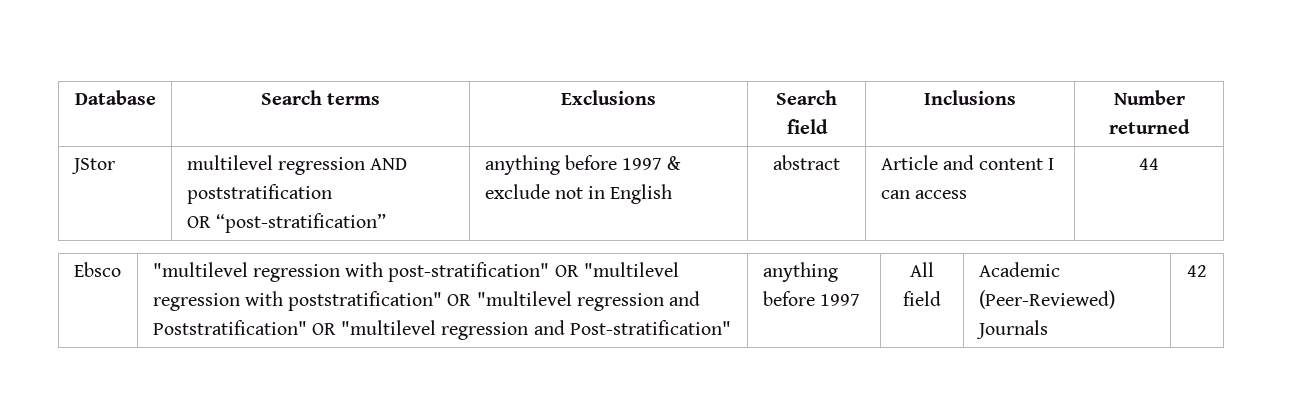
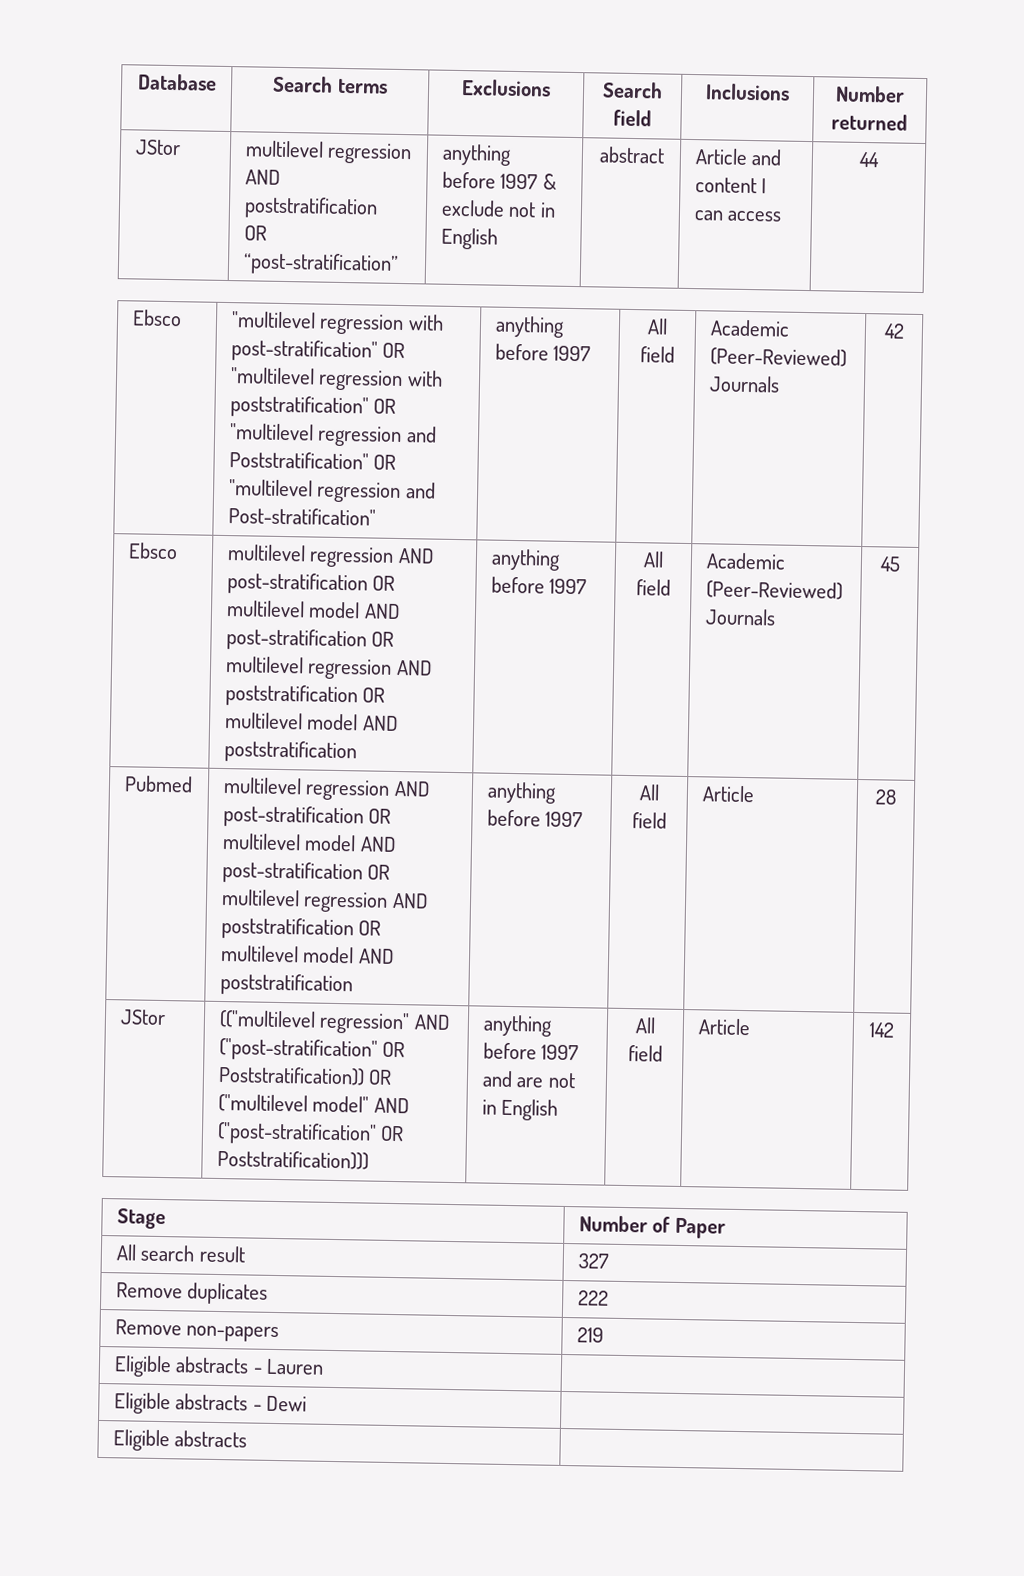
(1207, 271) none -> [127,542,178,560] [226,544,435,568] [226,572,396,596] [225,600,401,620] [225,628,395,652] [224,656,433,680] [224,684,386,708] [223,712,399,732] [223,740,357,764] [490,548,561,571] [490,576,588,595] [643,551,664,568] [635,579,671,596] [705,552,786,570] [705,580,843,600] [704,608,776,626] [879,556,901,572] [123,775,193,793] [222,777,431,801] [222,805,392,829] [221,832,397,853] [221,860,391,885] [220,888,429,913] [220,916,382,941] [219,944,395,964] [219,972,353,997] [486,781,557,804] [486,809,584,828] [639,784,660,801] [631,812,667,829] [701,785,755,803] [875,789,897,805] [119,1009,166,1026] [218,1009,451,1035] [218,1037,406,1062] [217,1065,393,1086] [217,1093,410,1114] [216,1121,405,1146] [216,1149,369,1170] [482,1014,553,1037] [482,1042,580,1061] [481,1070,576,1089] [481,1098,559,1121] [635,1017,656,1034] [627,1045,663,1062] [697,1018,751,1036] [869,1022,895,1038] [116,1208,166,1230] [578,1215,726,1239] [115,1244,246,1263] [577,1253,609,1269] [115,1282,269,1305] [577,1290,609,1306] [114,1319,280,1343] [576,1327,604,1343] [113,1355,325,1378] [113,1392,308,1415] [112,1429,248,1452] // Ebsco | multilevel regression AND post-stratification OR multilevel model AND post-stratification OR multilevel regression AND poststratification OR multilevel model AND poststratification | anything before 1997 | All field | Academic (Peer-Reviewed) Journals | 45 // Pubmed | multilevel regression AND post-stratification OR multilevel model AND post-stratification OR multilevel regression AND poststratification OR multilevel model AND poststratification | anything before 1997 | All field | Article | 28 // JStor | (("multilevel regression" AND ("post-stratification" OR Poststratification)) OR ("multilevel model" AND ("post-stratification" OR Poststratification))) | anything before 1997 and are not in English | All field | Article | 142 // Stage | Number of Paper // All search result | 327 // Remove duplicates | 222 // Remove non-papers | 219 // Eligible abstracts - Lauren | // Eligible abstracts - Dewi | // Eligible abstracts |

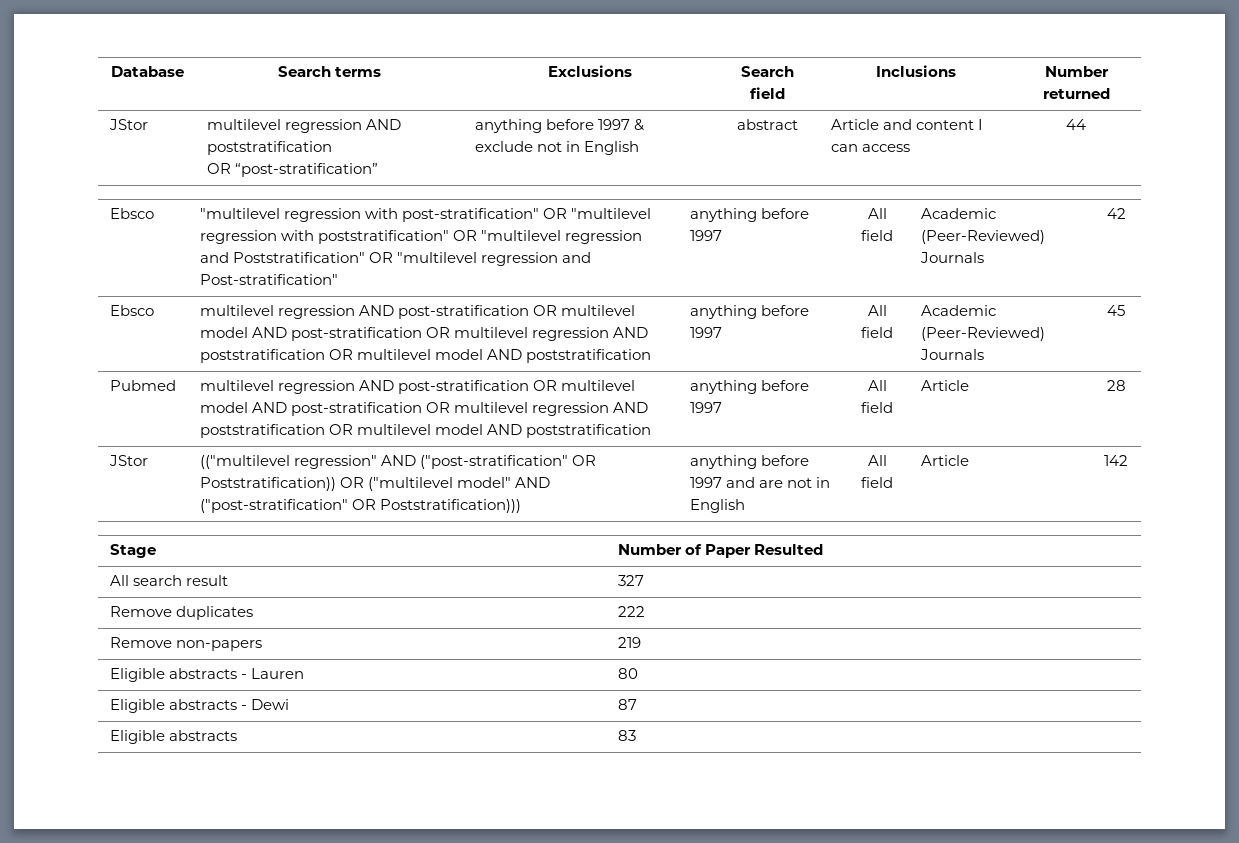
(726, 1228) none -> [754,544,824,555] Resulted
(325, 1366) none -> [617,668,638,679] 80
(308, 1403) none -> [617,699,637,710] 87
(248, 1439) none -> [617,730,636,741] 83

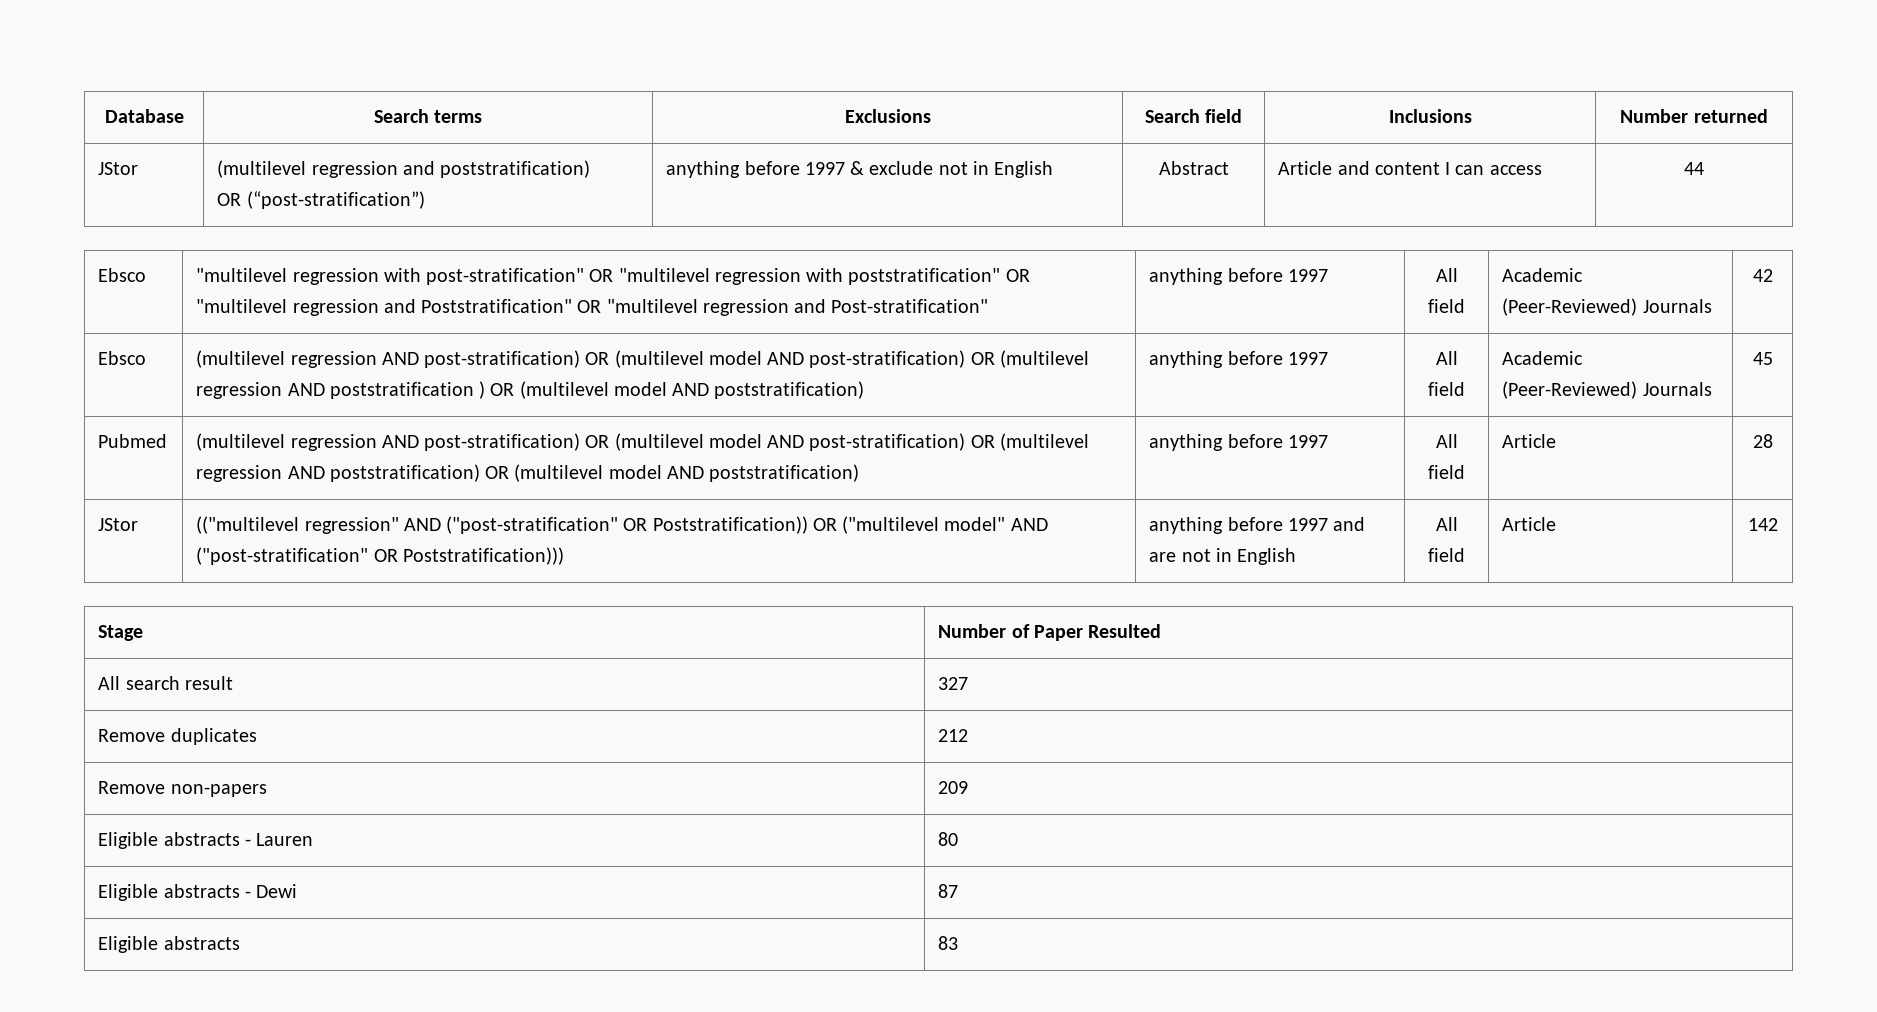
[206,119,402,133] [206,141,332,155] [206,163,378,177] multilevel regression AND poststratification // OR “post-stratification” -> [217,160,591,178] [217,191,425,209] (multilevel regression and poststratification) // OR (“post-stratification”)
[737,119,798,130] abstract -> [1158,161,1229,175] Abstract
[199,305,636,319] [199,327,649,341] [199,349,652,363] multilevel regression AND post-stratification OR multilevel model AND post-stratification OR multilevel regression AND poststratification OR multilevel model AND poststratification -> [196,350,1089,368] [196,381,865,399] (multilevel regression AND post-stratification) OR (multilevel model AND post-stratification) OR (multilevel regression AND poststratification ) OR (multilevel model AND poststratification)
[199,380,636,394] [199,402,649,416] [199,424,652,438] multilevel regression AND post-stratification OR multilevel model AND post-stratification OR multilevel regression AND poststratification OR multilevel model AND poststratification -> [196,433,1089,451] [196,464,860,482] (multilevel regression AND post-stratification) OR (multilevel model AND post-stratification) OR (multilevel regression AND poststratification) OR (multilevel model AND poststratification)
[617,606,645,617] 222 -> [938,729,969,742] 212
[617,637,641,648] 219 -> [938,781,969,794] 209

